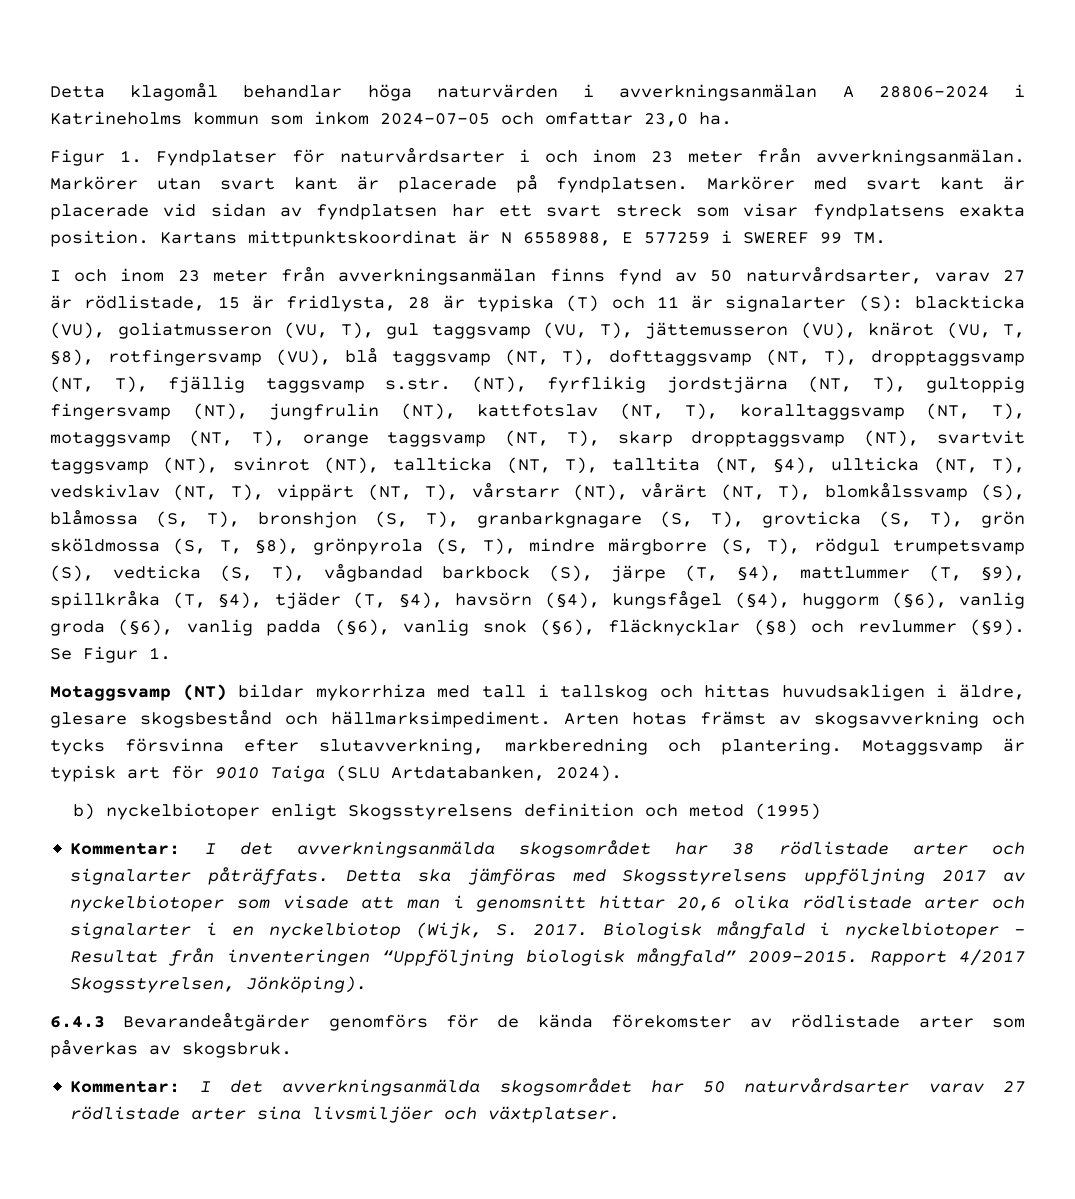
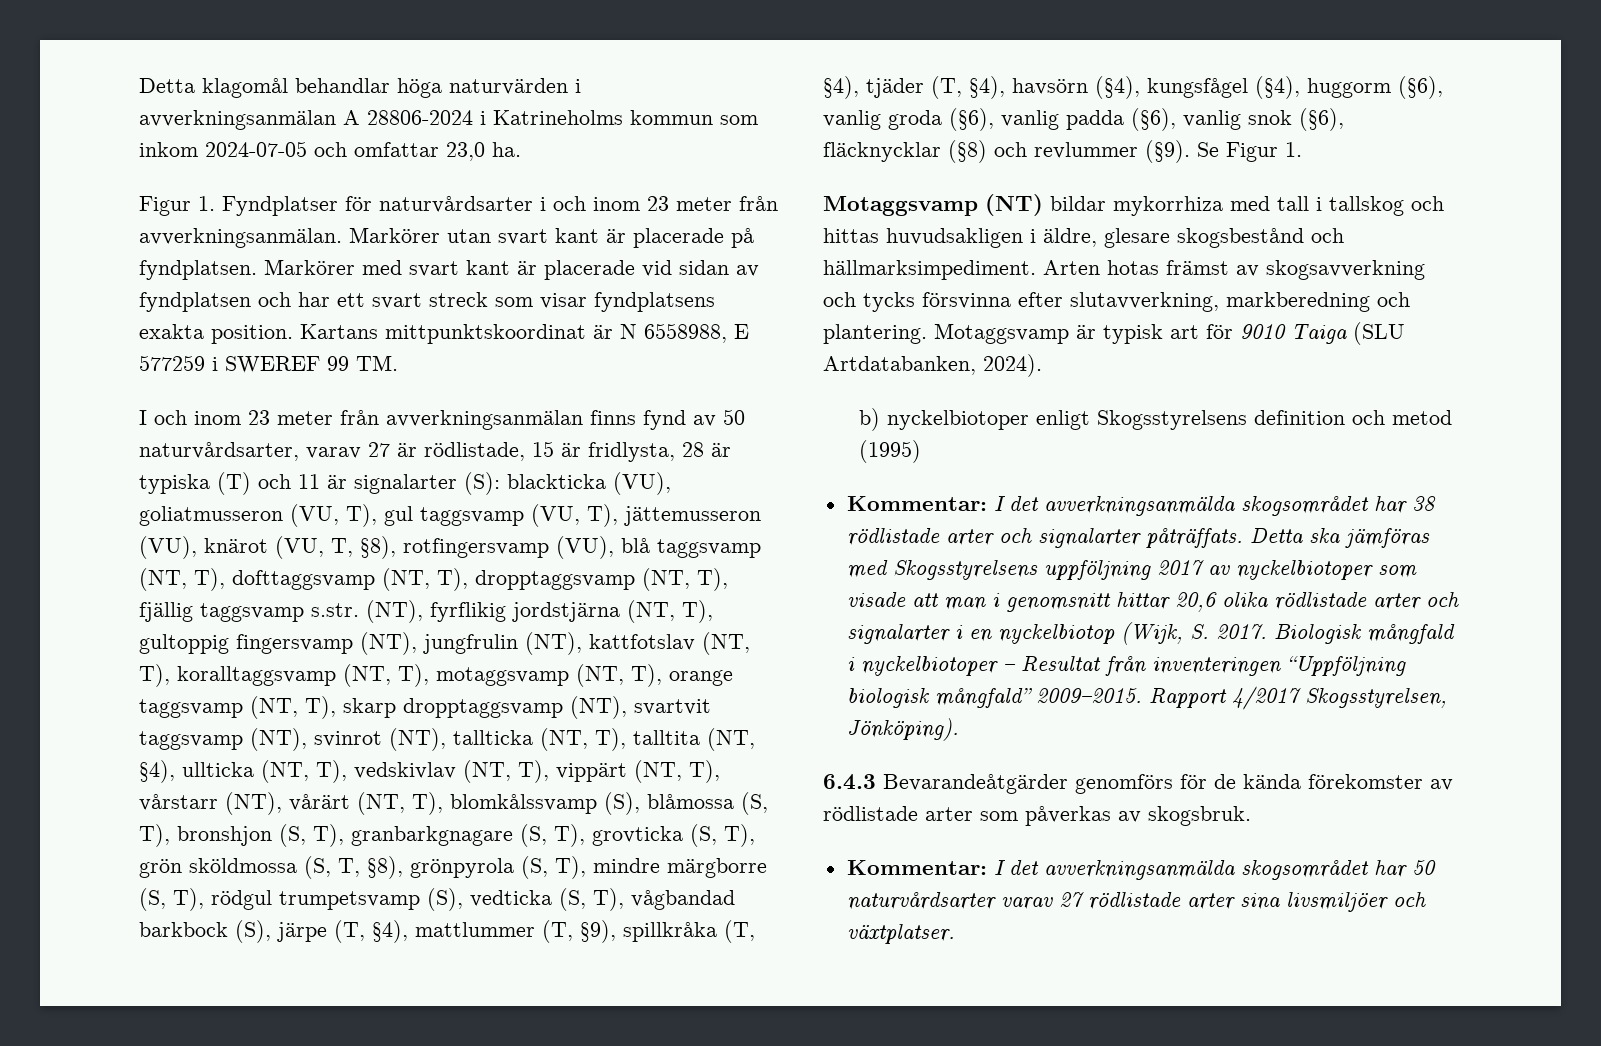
(438, 212) none -> [258,292,291,307] och

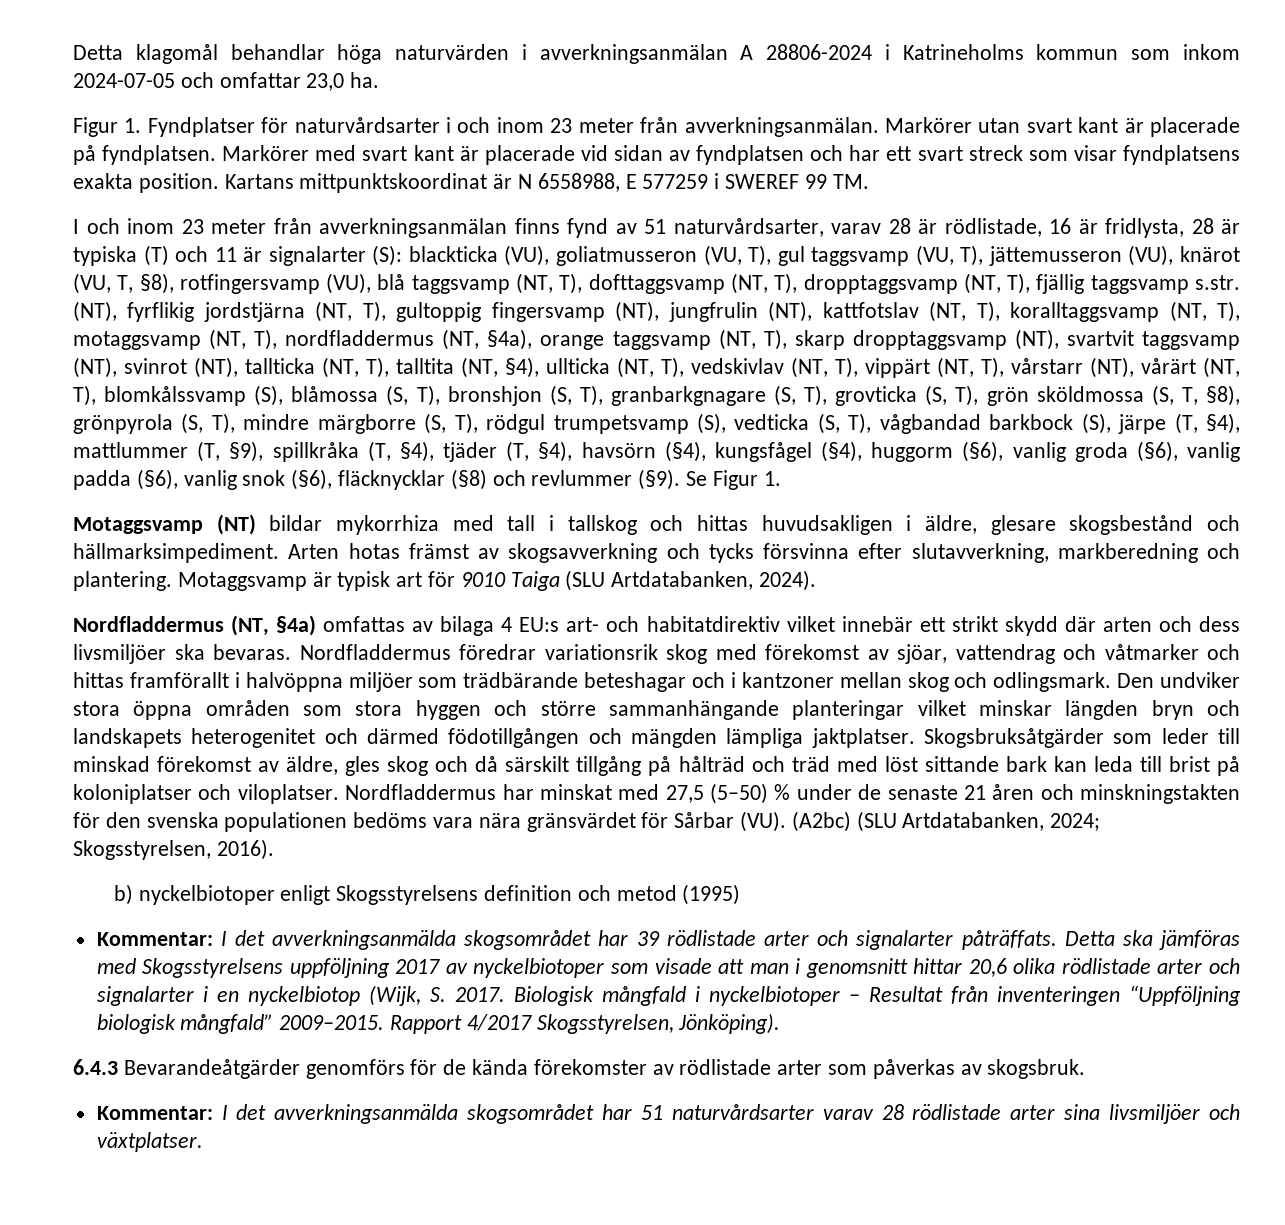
[723,409,745,425] 50 -> [644,219,666,234] 51
[368,442,390,457] 27 -> [888,218,911,234] 28
[532,441,554,457] 15 -> [1049,218,1071,234] 16
(662, 675) none -> [285,329,533,350] nordfladdermus (NT, §4a),
(1042, 365) none -> [73,615,1240,636] [73,644,1240,664] [73,672,1240,692] [73,700,1240,720] [73,728,1240,748] [73,756,1240,776] [73,783,1240,804] [73,811,1101,832] [73,839,274,860] // Nordfladdermus (NT, §4a) omfattas av bilaga 4 EU:s art- och habitatdirektiv vilket innebär ett strikt skydd där arten och dess livsmiljöer ska bevaras. Nordfladdermus föredrar variationsrik skog med förekomst av sjöar, vattendrag och våtmarker och hittas framförallt i halvöppna miljöer som trädbärande beteshagar och i kantzoner mellan skog och odlingsmark. Den undviker stora öppna områden som stora hyggen och större sammanhängande planteringar vilket minskar längden bryn och landskapets heterogenitet och därmed födotillgången och mängden lämpliga jaktplatser. Skogsbruksåtgärder som leder till minskad förekomst av äldre, gles skog och då särskilt tillgång på hålträd och träd med löst sittande bark kan leda till brist på koloniplatser och viloplatser. Nordfladdermus har minskat med 27,5 (5–50) % under de senaste 21 åren och minskningstakten för den svenska populationen bedöms vara nära gränsvärdet för Sårbar (VU). (A2bc) (SLU Artdatabanken, 2024; Skogsstyrelsen, 2016).
[1411,496,1436,511] 38 -> [636,931,660,946] 39
[1411,860,1436,875] 50 -> [640,1105,663,1120] 51
[1058,892,1084,907] 27 -> [881,1104,904,1120] 28

